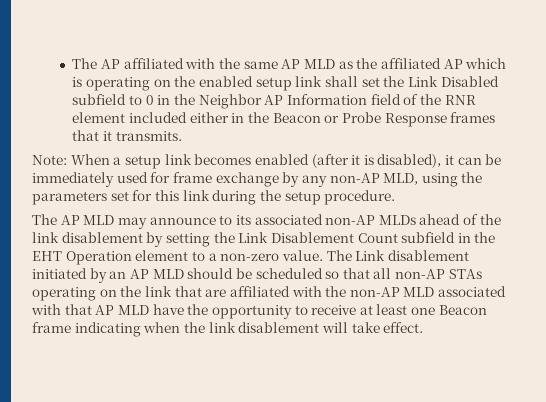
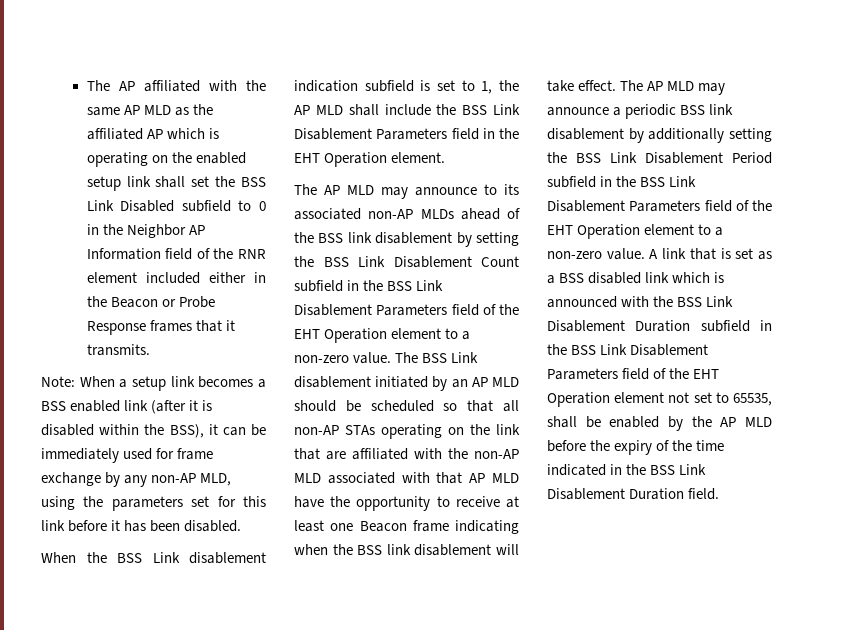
(405, 81) none -> [241,177,266,187] BSS
[254,154,442,168] enabled (after it is disabled), -> [258,379,266,388] [41,400,213,414] [41,424,204,438] a BSS enabled link (after it is disabled within the BSS),
[212,190,396,205] during the setup procedure. -> [68,520,242,532] [41,552,266,564] [294,80,519,94] [294,104,520,116] [294,128,519,140] [294,152,446,167] before it has been disabled. // When the BSS Link disablement indication subfield is set to 1, the AP MLD shall include the BSS Link Disablement Parameters field in the EHT Operation element.
(501, 219) none -> [318,233,344,243] BSS
(235, 237) none -> [323,257,349,267] BSS
(496, 237) none -> [387,280,444,291] [294,304,519,316] BSS Link Disablement Parameters field of the
(352, 255) none -> [422,353,448,363] BSS
(205, 327) none -> [357,545,383,555] BSS
(424, 327) none -> [620,80,726,95] [547,104,734,119] [547,128,772,143] [547,152,772,164] [547,176,697,188] [547,200,772,212] [547,224,724,239] [547,248,772,260] [547,272,725,284] [547,296,734,308] [547,320,772,332] [547,344,709,356] [547,368,720,380] [547,392,772,407] [547,416,772,431] [547,440,725,455] [547,464,707,476] [547,488,720,500] The AP MLD may announce a periodic BSS link disablement by additionally setting the BSS Link Disablement Period subfield in the BSS Link Disablement Parameters field of the EHT Operation element to a non-zero value. A link that is set as a BSS disabled link which is announced with the BSS Link Disablement Duration subfield in the BSS Link Disablement Parameters field of the EHT Operation element not set to 65535, shall be enabled by the AP MLD before the expiry of the time indicated in the BSS Link Disablement Duration field.

